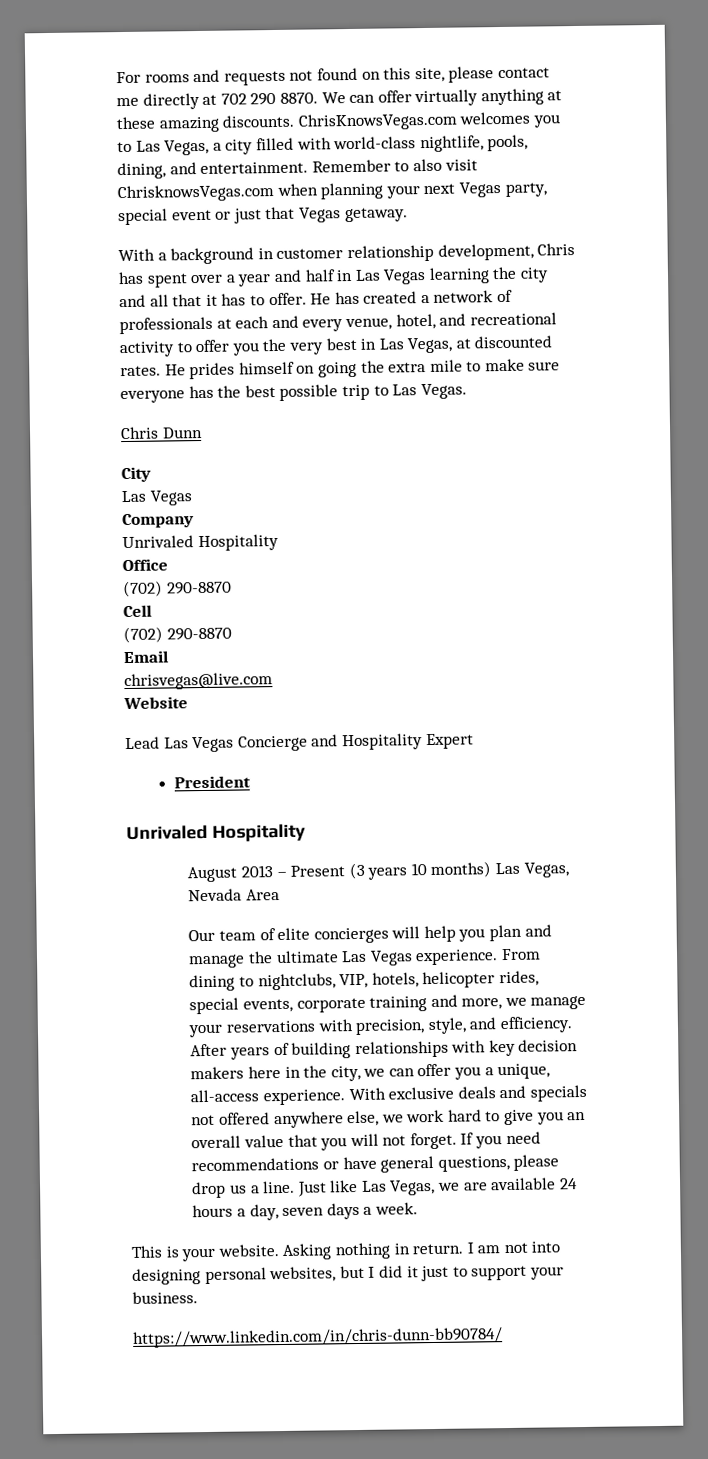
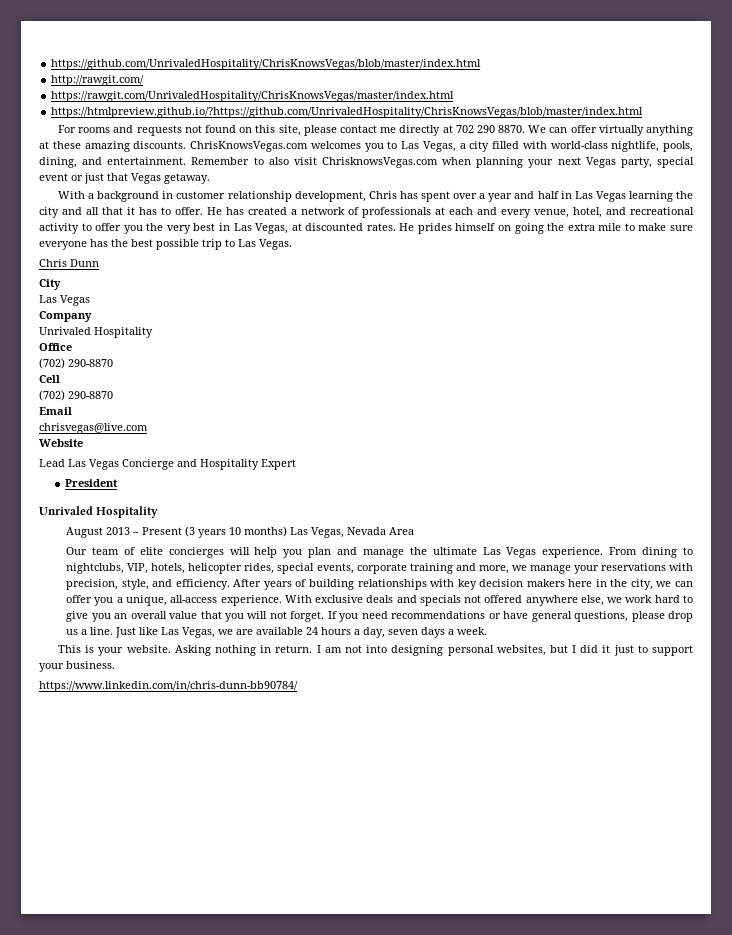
(116, 77) none -> [51,59,482,70] [51,75,145,86] [51,91,455,102] [51,107,644,118] https://github.com/UnrivaledHospitality/ChrisKnowsVegas/blob/master/index.html // http://rawgit.com/ // https://rawgit.com/UnrivaledHospitality/ChrisKnowsVegas/master/index.html // https://htmlpreview.github.io/?https://github.com/UnrivaledHospitality/ChrisKnowsVegas/blob/master/index.html //

